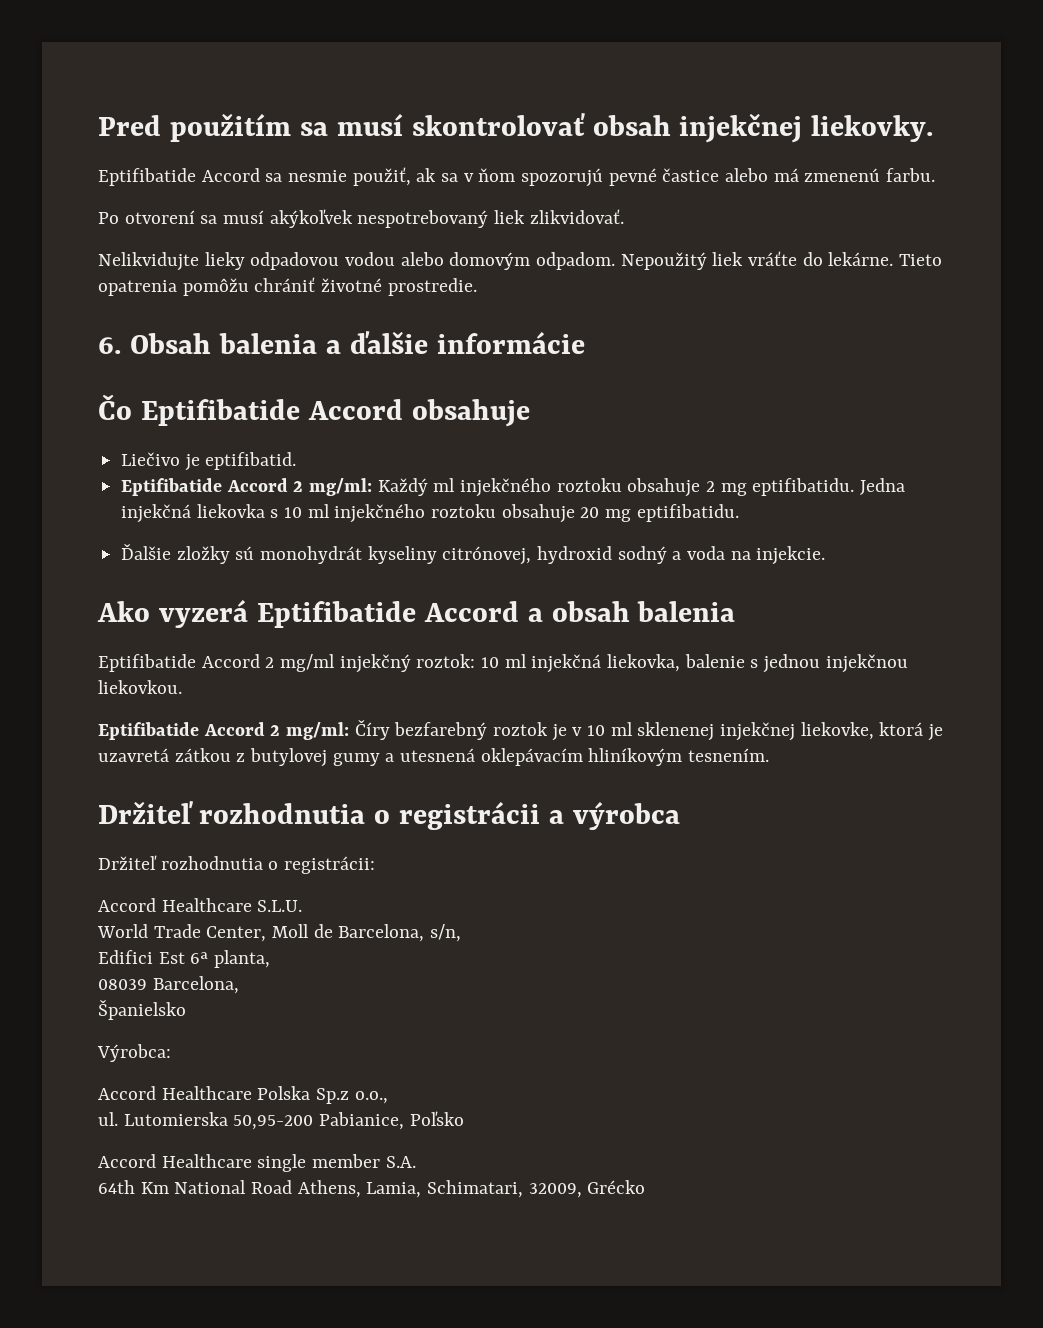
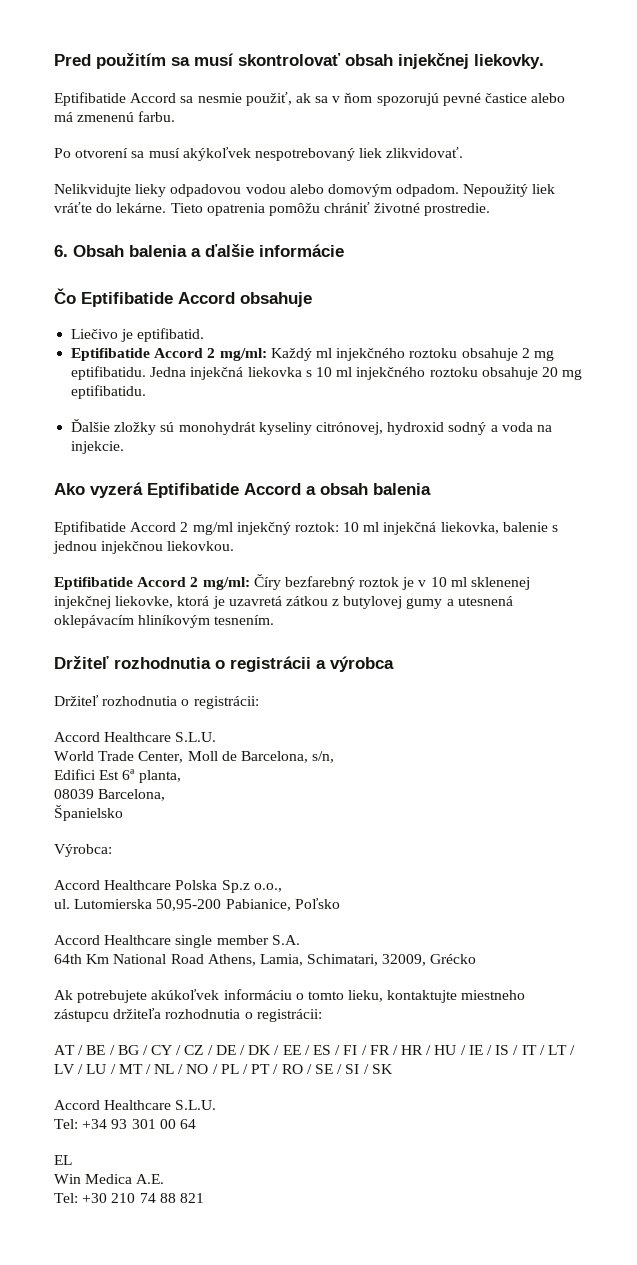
(646, 1187) none -> [54,989,526,1003] [54,1008,322,1022] [54,1045,576,1055] [54,1064,393,1074] [54,1100,217,1110] [54,1119,196,1129] [54,1155,72,1165] [54,1174,165,1184] [54,1193,204,1203] // Ak potrebujete akúkoľvek informáciu o tomto lieku, kontaktujte miestneho zástupcu držiteľa rozhodnutia o registrácii: // AT / BE / BG / CY / CZ / DE / DK / EE / ES / FI / FR / HR / HU / IE / IS / IT / LT / LV / LU / MT / NL / NO / PL / PT / RO / SE / SI / SK // Accord Healthcare S.L.U. // Tel: +34 93 301 00 64 // EL // Win Medica Α.Ε. // Τel: +30 210 74 88 821

